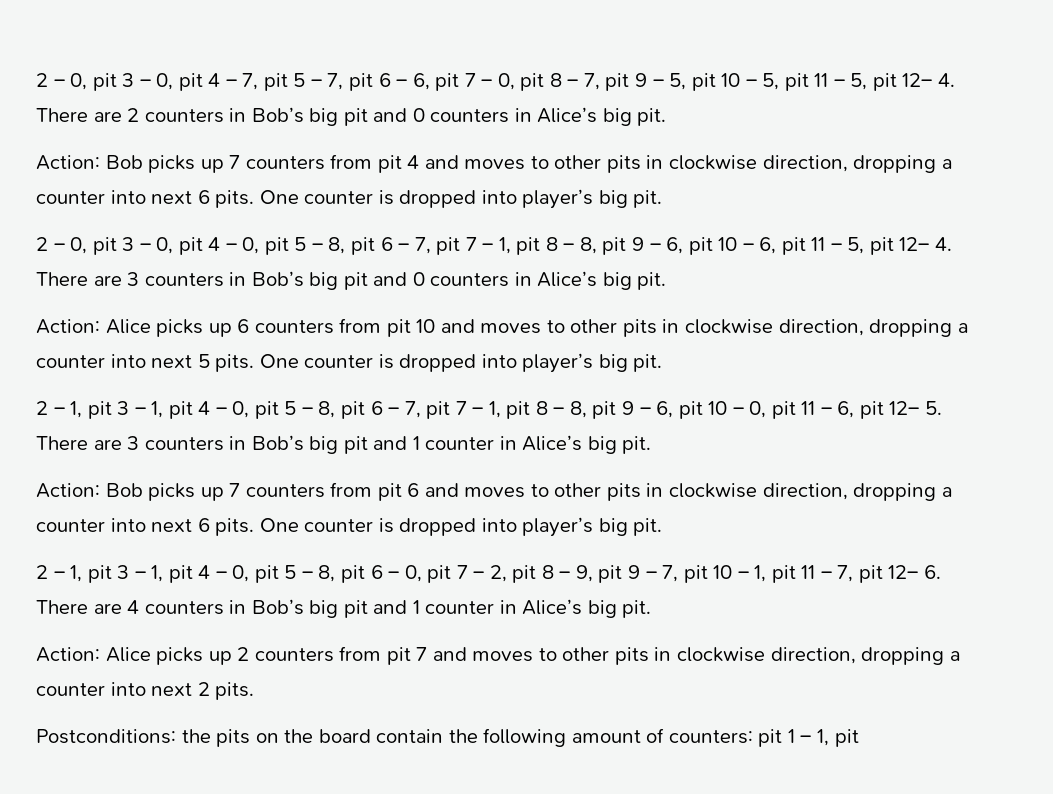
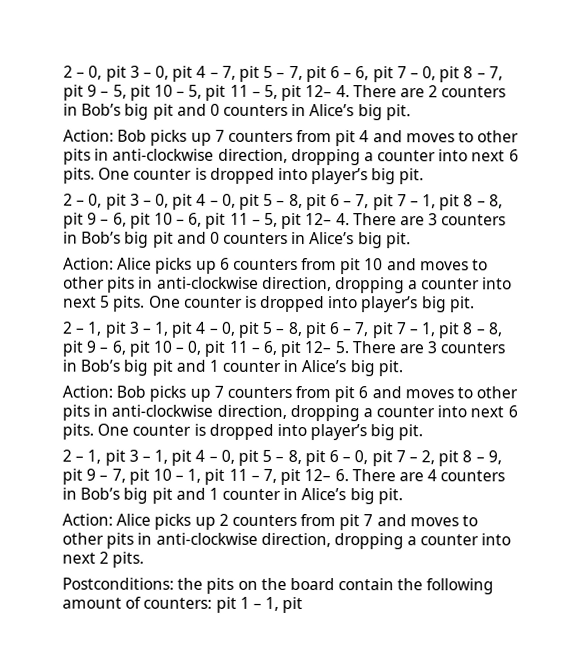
[669,155,758,170] clockwise -> [112,148,215,161] anti-clockwise
[685,319,774,334] clockwise -> [156,276,259,289] anti-clockwise
[669,483,758,498] clockwise -> [111,404,214,417] anti-clockwise
[677,647,766,662] clockwise -> [155,532,258,545] anti-clockwise

